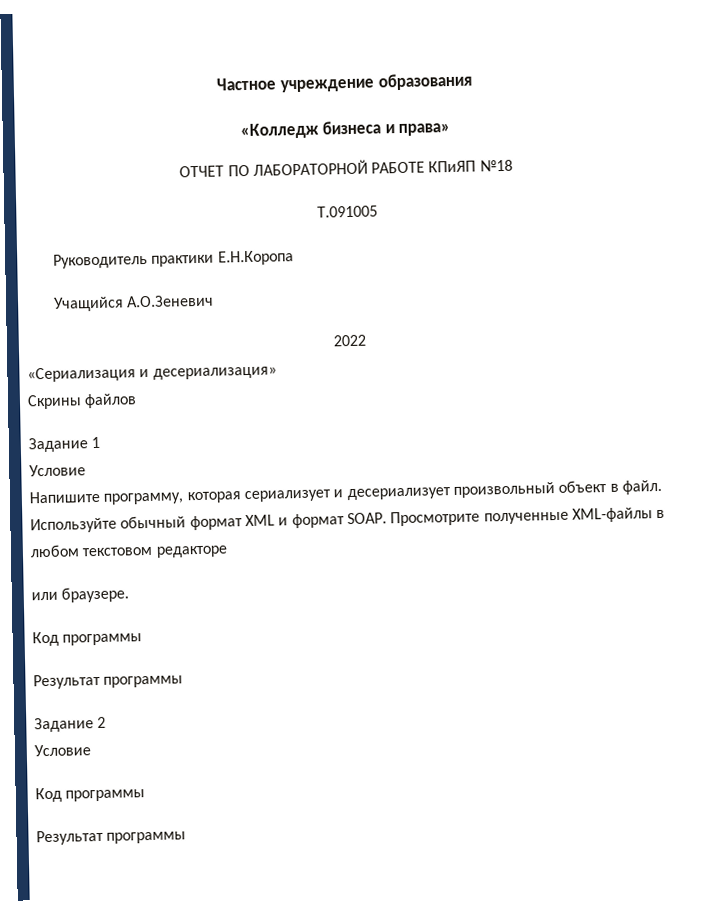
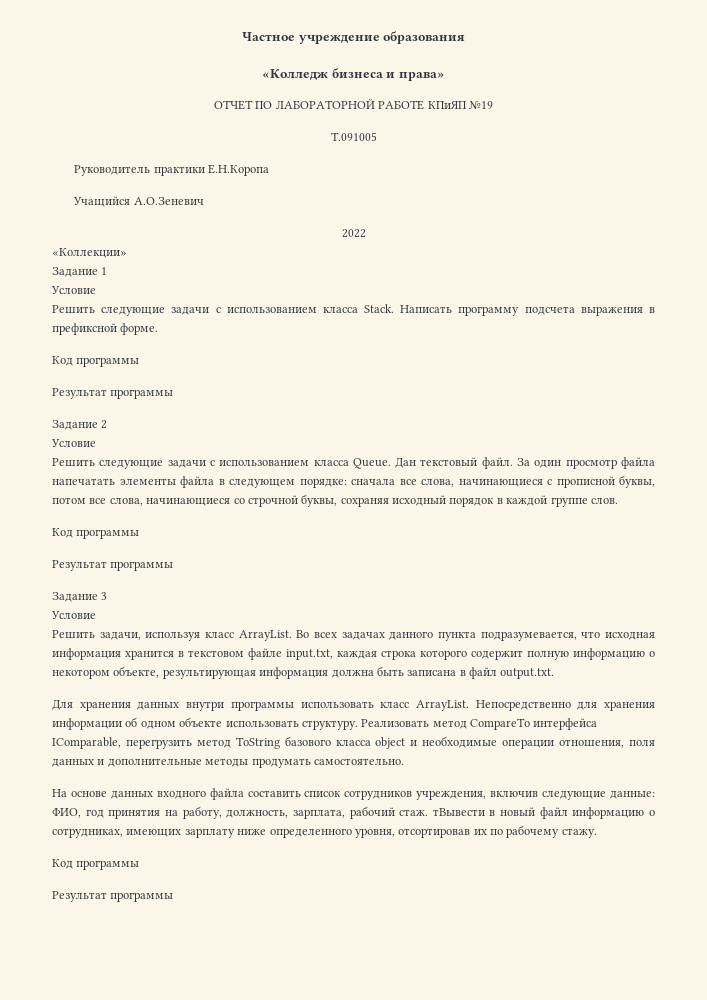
[479,159,513,172] №18 -> [468,101,493,110] №19
[27,366,277,383] [27,393,138,410] [28,436,101,453] [29,464,86,477] [29,479,662,505] [30,507,666,534] [30,544,228,558] [31,586,130,603] «Сериализация и десериализация» // Скрины файлов // Задание 1 // Условие // Напишите программу, которая сериализует и десериализует произвольный объект в файл. Используйте обычный формат XML и формат SOAP. Просмотрите полученные XML-файлы в любом текстовом редакторе // или браузере. -> [52,248,127,258] [52,267,108,277] [51,286,96,294] [52,304,655,316] [52,323,159,335] «Коллекции» // Задание 1 // Условие // Решить следующие задачи с использованием класса Stack. Написать программу подсчета выражения в префиксной форме.
(91, 750) none -> [52,457,656,469] [52,475,655,488] [52,494,618,507] [52,528,140,539] [52,560,174,571] [52,592,108,602] [51,611,96,619] [52,630,655,641] [52,648,655,660] [52,666,555,679] [52,699,655,711] [52,717,598,730] [52,736,656,749] [52,758,404,768] [52,788,656,800] [52,806,655,819] [52,825,597,838] // Решить следующие задачи с использованием класса Queue. Дан текстовый файл. За один просмотр файла напечатать элементы файла в следующем порядке: сначала все слова, начинающиеся с прописной буквы, потом все слова, начинающиеся со строчной буквы, сохраняя исходный порядок в каждой группе слов. // Код программы // Результат программы // Задание 3 // Условие // Решить задачи, используя класс ArrayList. Во всех задачах данного пункта подразумевается, что исходная информация хранится в текстовом файле input.txt, каждая строка которого содержит полную информацию о некотором объекте, результирующая информация должна быть записана в файл output.txt. // Для хранения данных внутри программы использовать класс ArrayList. Непосредственно для хранения информации об одном объекте использовать структуру. Реализовать метод CompareTo интерфейса IComparable, перегрузить метод ToString базового класса object и необходимые операции отношения, поля данных и дополнительные методы продумать самостоятельно. // На основе данных входного файла составить список сотрудников учреждения, включив следующие данные: ФИО, год принятия на работу, должность, зарплата, рабочий стаж. тВывести в новый файл информацию о сотрудниках, имеющих зарплату ниже определенного уровня, отсортировав их по рабочему стажу.

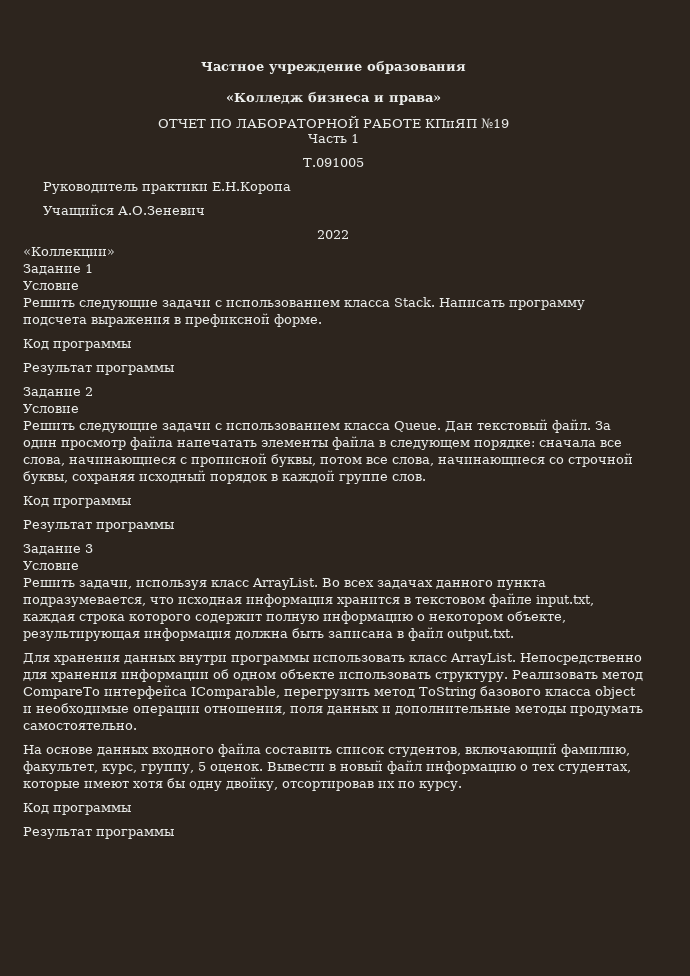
(493, 105) none -> [307,134,359,143] // Часть 1
[344,790,656,800] [52,806,485,819] сотрудников учреждения, включив следующие данные: ФИО, год принятия на работу, должность, зарплата, рабочий стаж. тВывести -> [388,743,630,757] [23,761,325,774] студентов, включающий фамилию, факультет, курс, группу, 5 оценок. Вывести
[52,828,395,838] сотрудниках, имеющих зарплату ниже определенного уровня, -> [532,764,631,774] [23,777,278,791] тех студентах, которые имеют хотя бы одну двойку,
[506,825,597,838] рабочему стажу. -> [419,781,462,791] курсу.

